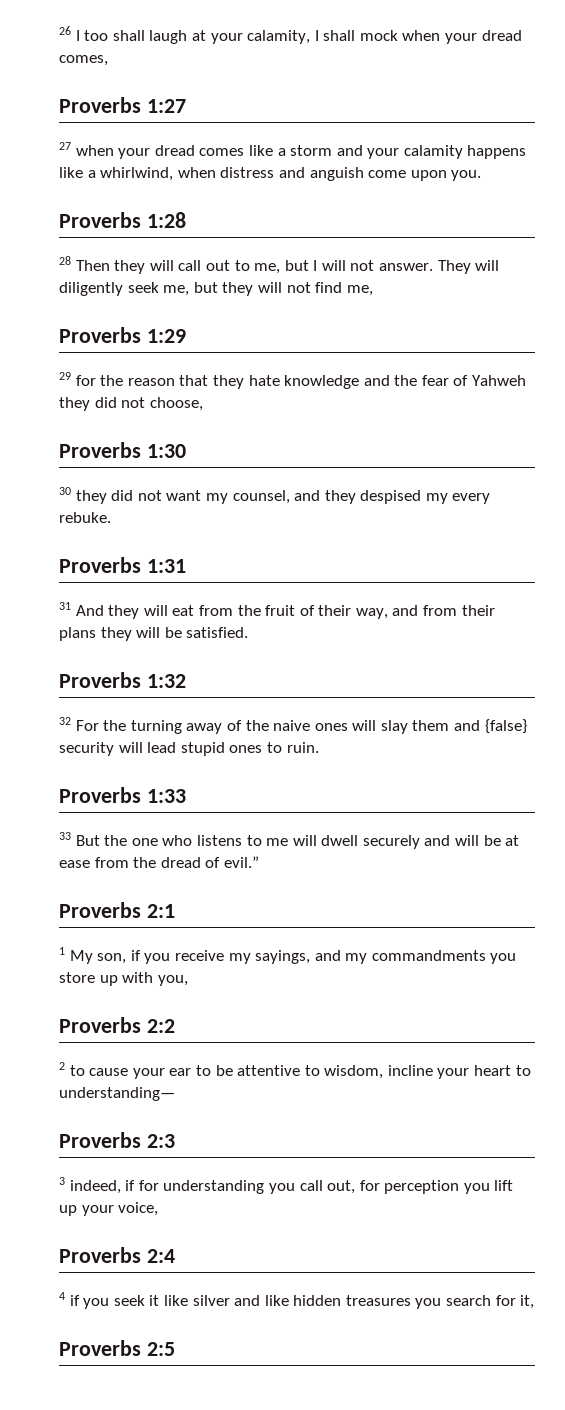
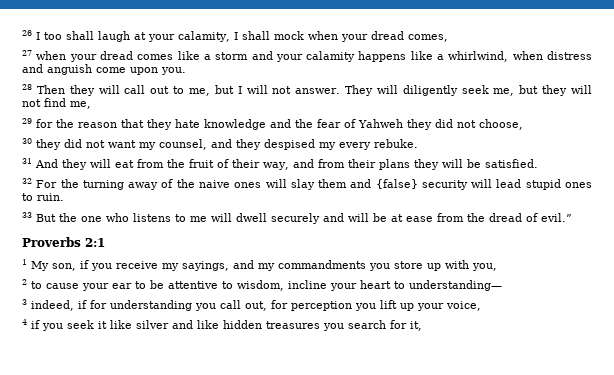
[59,97,186,113] // Proverbs 1:27 -> (448, 38) none
[59,212,186,228] // Proverbs 1:28 -> (186, 71) none
[59,327,186,343] // Proverbs 1:29 -> (91, 105) none
[59,442,186,458] // Proverbs 1:30 -> (523, 124) none
[59,557,186,573] // Proverbs 1:31 -> (418, 143) none
[59,672,186,688] // Proverbs 1:32 -> (538, 163) none
[59,787,186,803] // Proverbs 1:33 -> (64, 197) none
[59,1017,175,1033] // Proverbs 2:2 -> (497, 267) none
[59,1132,175,1148] // Proverbs 2:3 -> (502, 285) none
[59,1247,175,1263] // Proverbs 2:4 -> (481, 306) none
[59,1340,175,1356] // Proverbs 2:5 -> (422, 326) none

